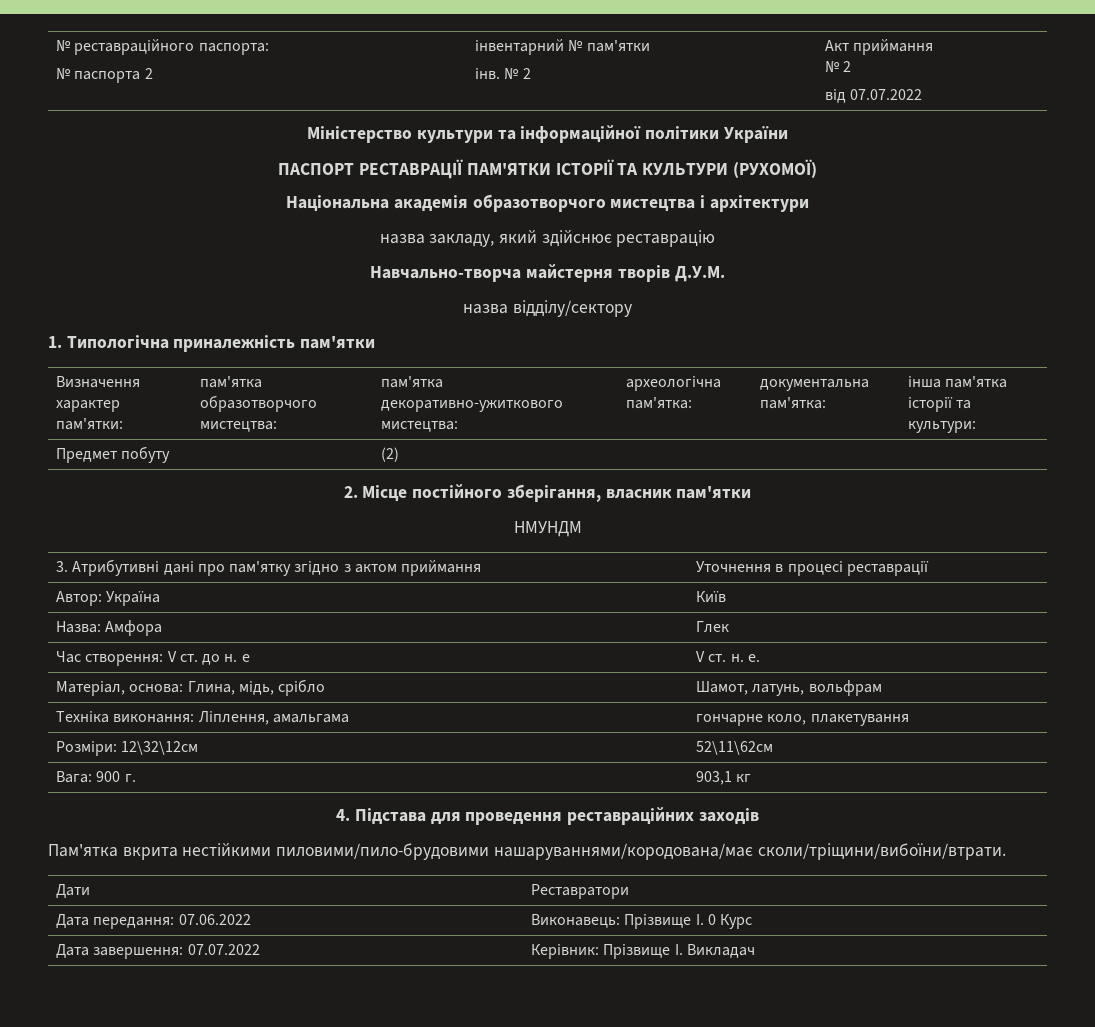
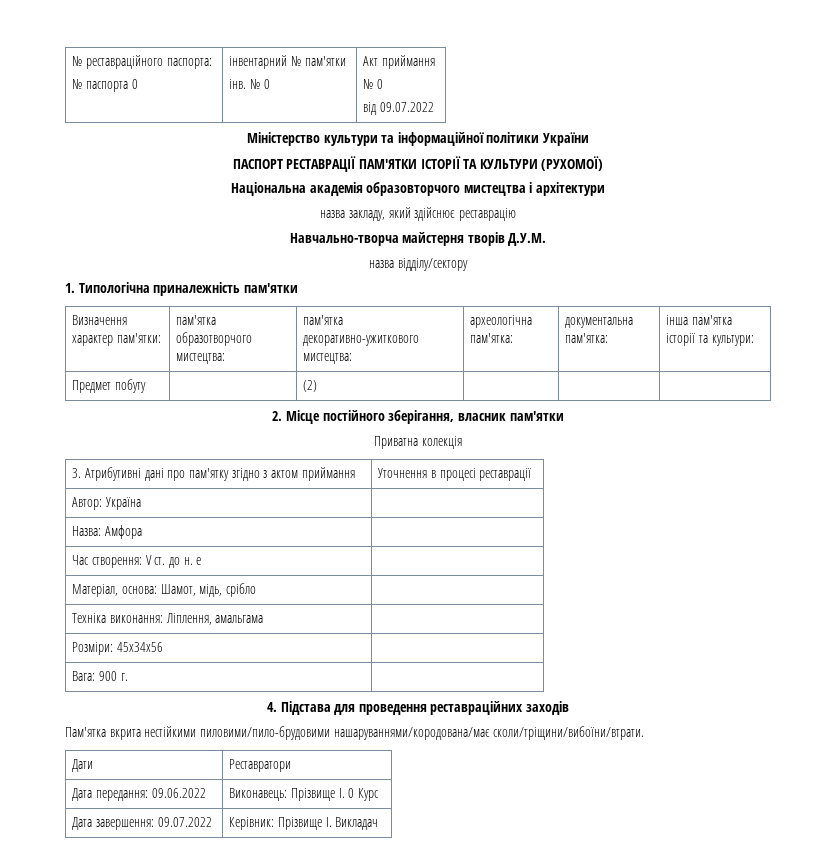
[144,68,153,79] 2 -> [131,79,138,89] 0
[522,68,531,79] 2 -> [263,79,270,89] 0
[843,61,852,72] 2 -> [377,79,384,89] 0
[850,89,923,100] 07.07.2022 -> [380,102,435,112] 09.07.2022
[472,194,606,212] образотворчого -> [366,182,461,196] образовторчого
[513,521,582,537] НМУНДМ -> [374,436,462,449] Приватна колекція
[695,591,726,602] Київ -> (142, 503) none
[695,621,729,633] Глек -> (143, 532) none
[695,651,760,662] V ст. н. е. -> (202, 561) none
[187,681,235,695] Глина, -> [160,584,196,596] Шамот,
[695,680,882,696] Шамот, латунь, вольфрам -> (257, 590) none
[695,714,909,726] гончарне коло, плакетування -> (264, 619) none
[121,741,199,755] [695,741,773,755] 12\32\12см | 52\11\62см -> [117,642,164,652] 45х34х56 |
[695,771,752,785] 903,1 кг -> (128, 677) none
[178,914,251,925] 07.06.2022 -> [151,788,206,798] 09.06.2022
[187,944,260,955] 07.07.2022 -> [157,817,212,827] 09.07.2022

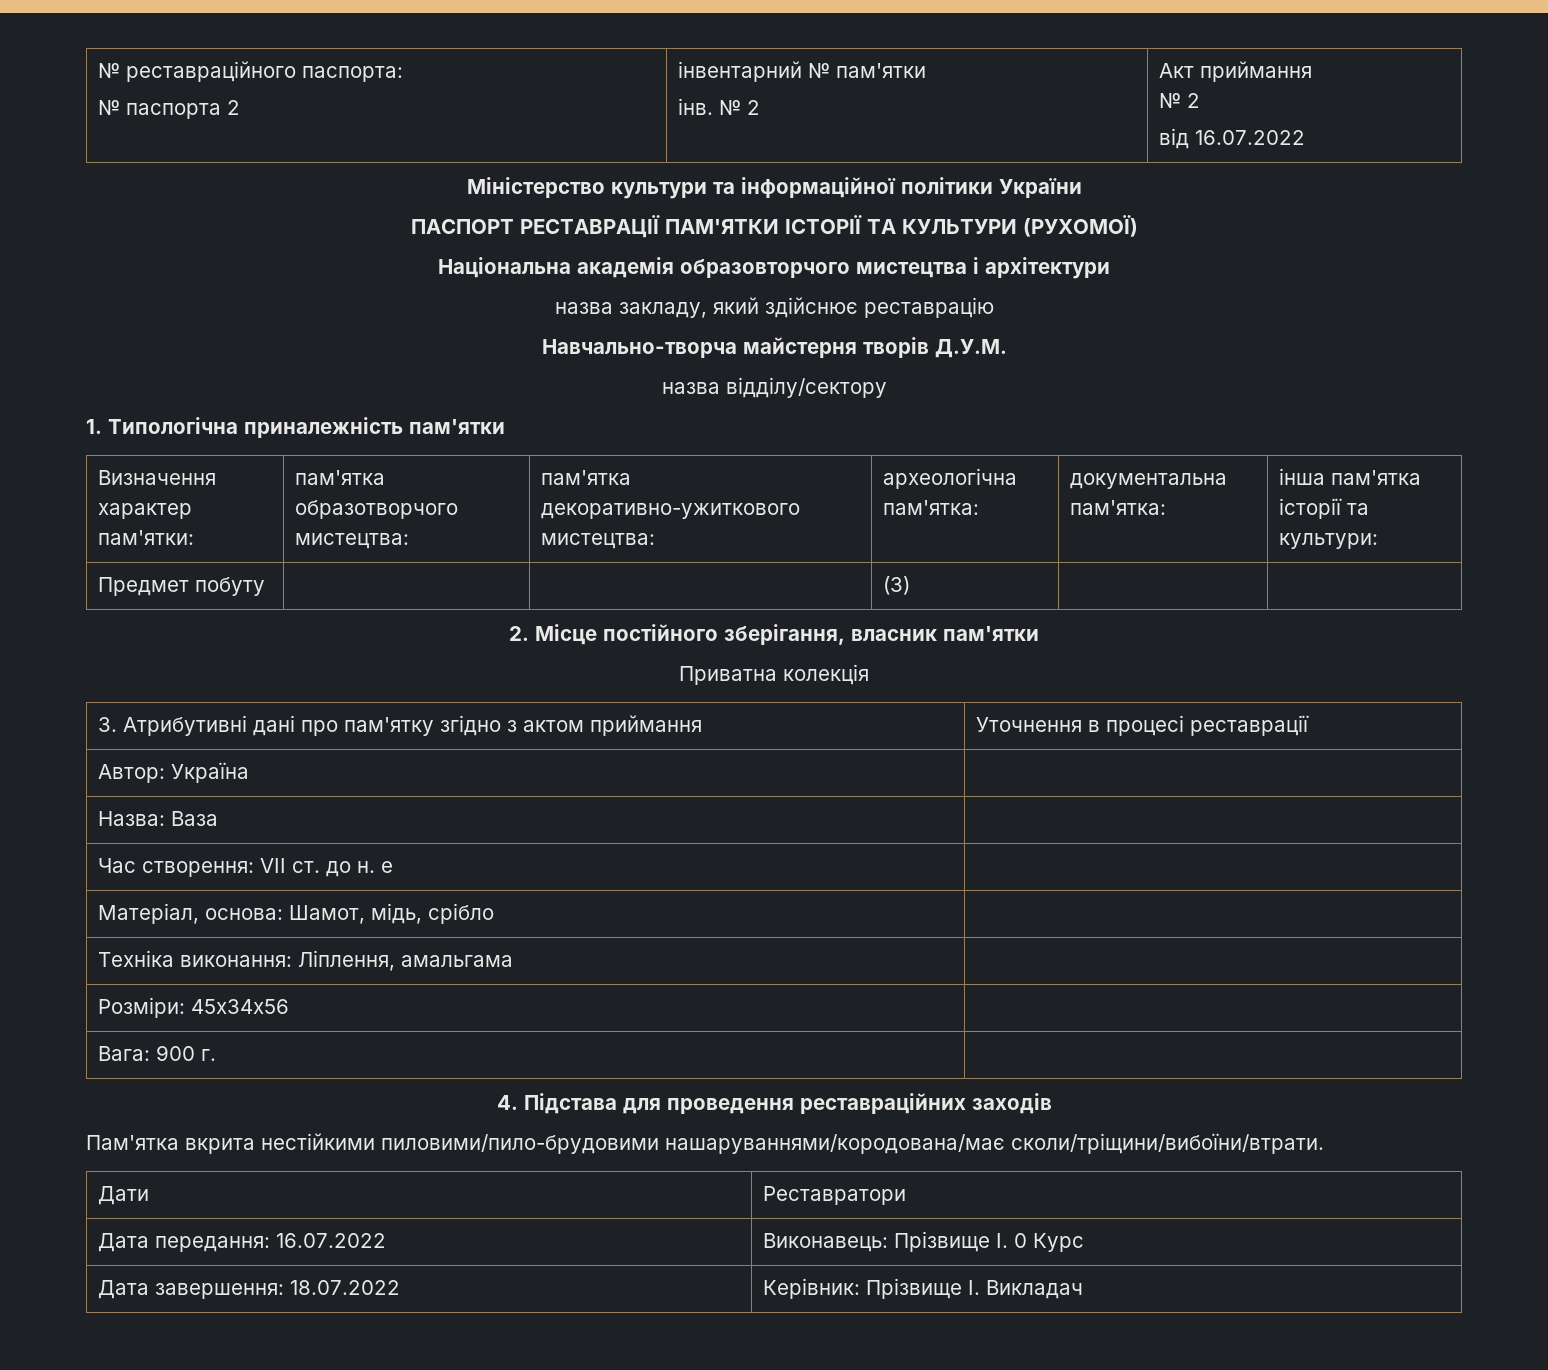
[131,79,138,89] 0 -> [227,100,241,115] 2
[263,79,270,89] 0 -> [747,100,761,115] 2
[377,79,384,89] 0 -> [1187,93,1201,108] 2
[380,102,435,112] 09.07.2022 -> [1195,130,1306,145] 16.07.2022
[303,380,318,392] (2) | -> [883,576,911,595] | (3)
[105,525,143,539] Амфора -> [171,811,219,826] Ваза
[145,555,152,565] V -> [260,858,287,873] VII
[151,788,206,798] 09.06.2022 -> [276,1233,387,1248] 16.07.2022
[157,817,212,827] 09.07.2022 -> [290,1280,401,1295] 18.07.2022

